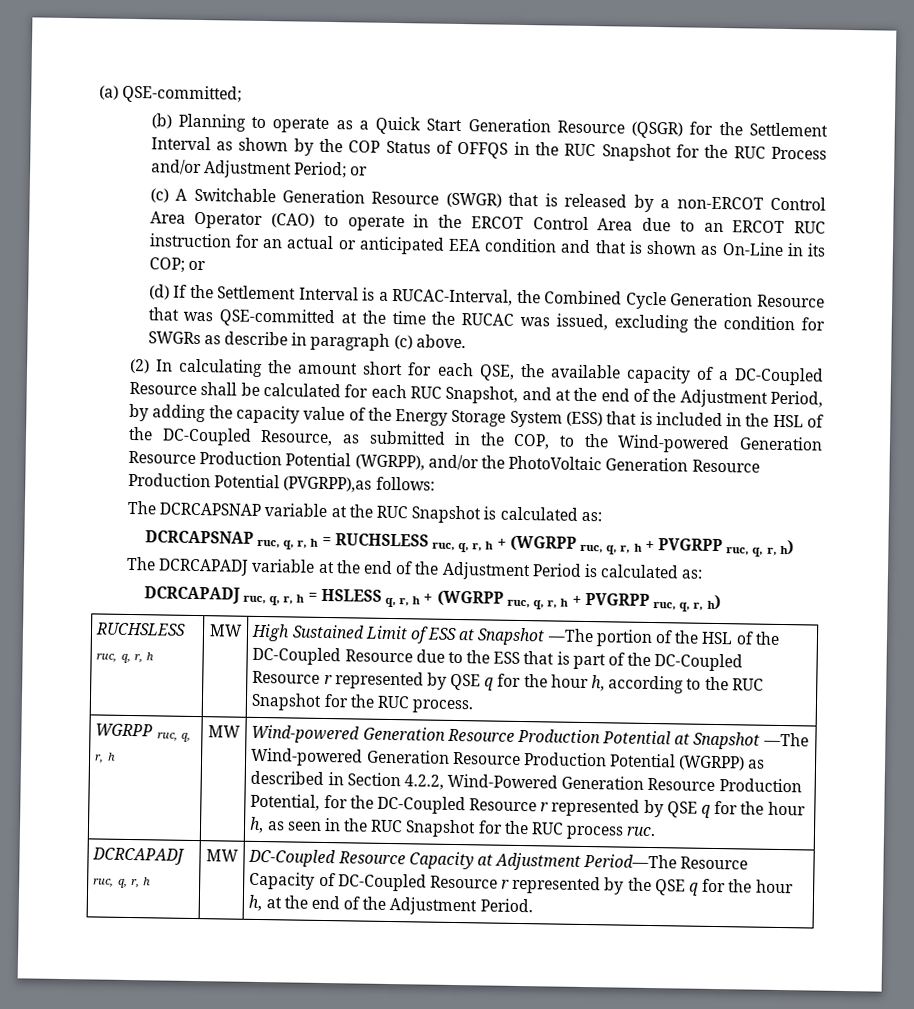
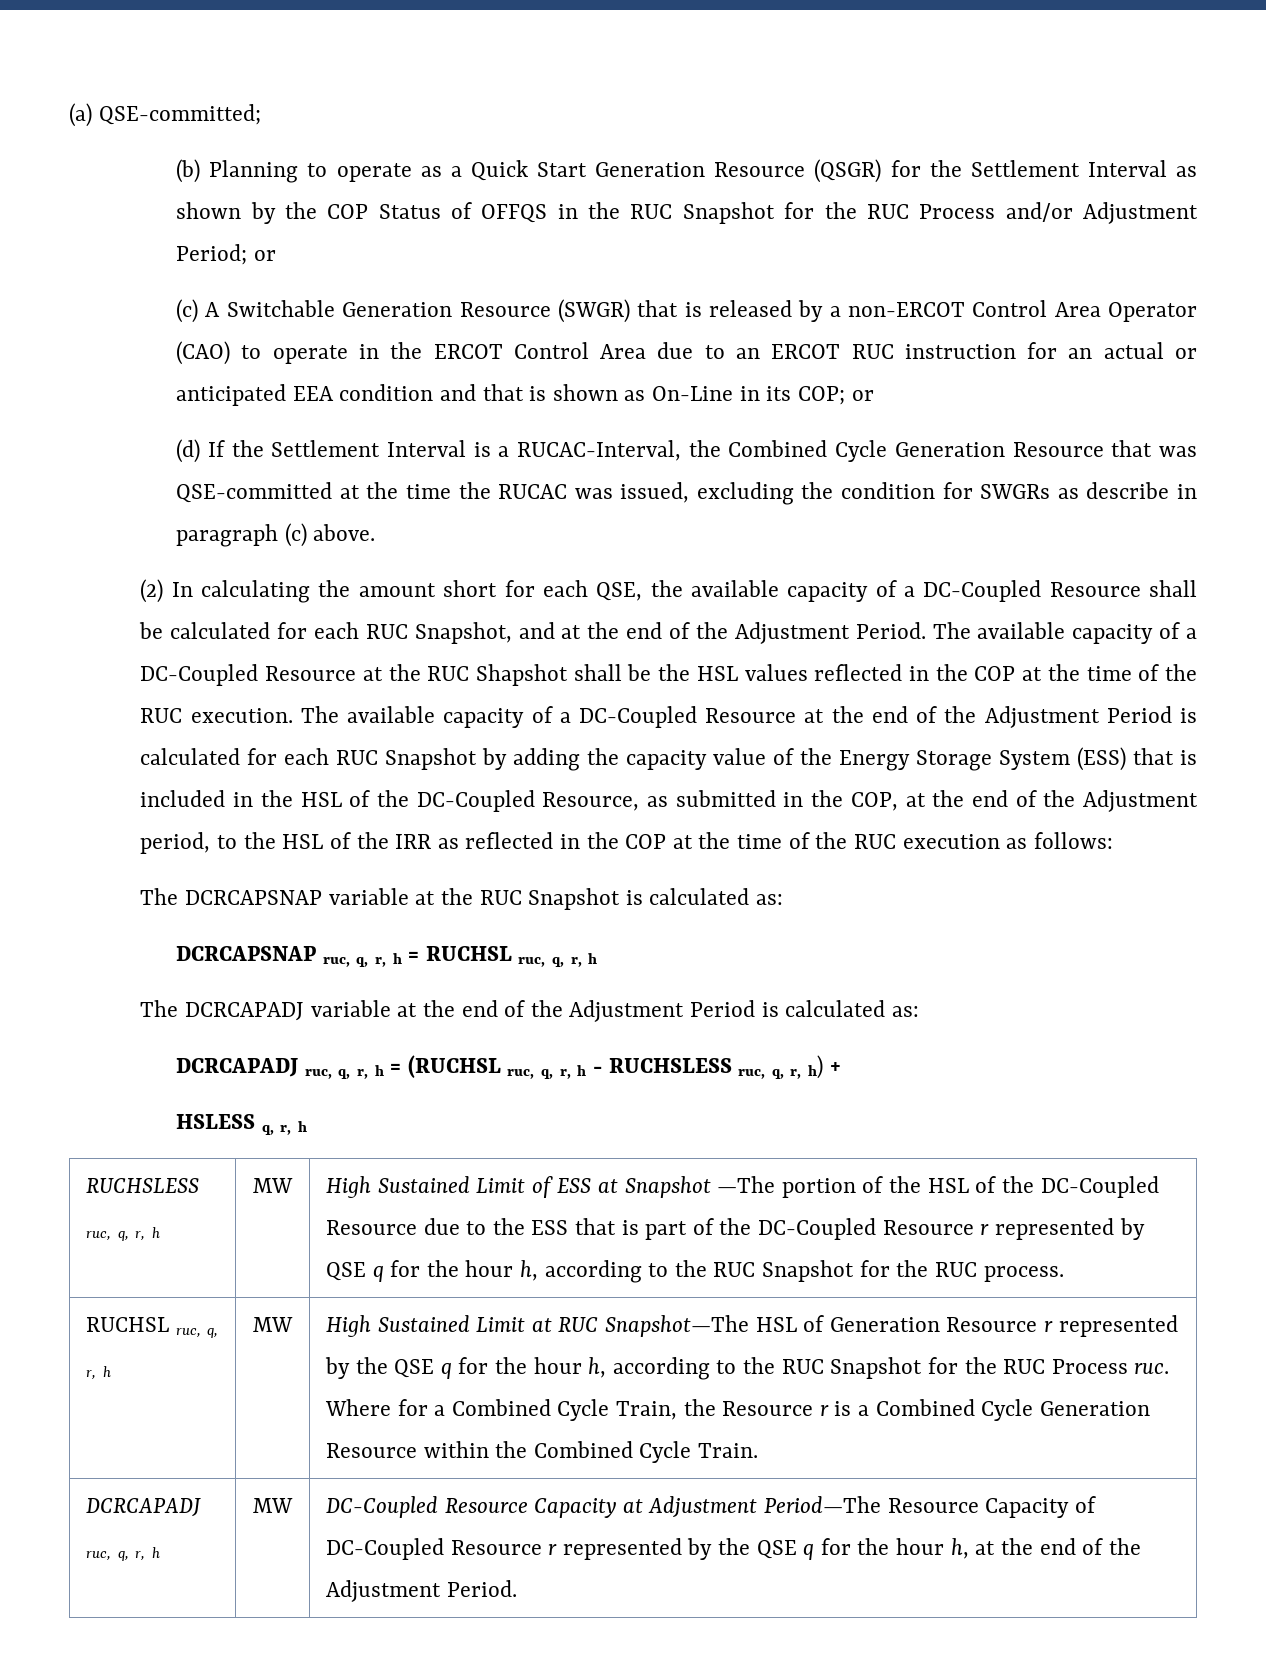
[770,390,824,408] Period, -> [855,622,1198,644] [140,664,1197,686] [140,706,1197,728] [140,748,478,770] Period. The available capacity of a DC-Coupled Resource at the RUC Shapshot shall be the HSL values reflected in the COP at the time of the RUC execution. The available capacity of a DC-Coupled Resource at the end of the Adjustment Period is calculated for each RUC Snapshot
[559,433,823,454] [128,450,760,473] [128,472,373,493] to the Wind-powered Generation Resource Production Potential (WGRPP), and/or the PhotoVoltaic Generation Resource Production Potential (PVGRPP),as -> [905,790,1198,812] [140,832,1028,854] at the end of the Adjustment period, to the HSL of the IRR as reflected in the COP at the time of the RUC execution as
[334,533,794,557] RUCHSLESS ruc, q, r, h + (WGRPP ruc, q, r, h + PVGRPP ruc, q, r, h) -> [425,946,598,967] RUCHSL ruc, q, r, h
[320,588,721,612] HSLESS q, r, h + (WGRPP ruc, q, r, h + PVGRPP ruc, q, r, h) -> [407,1055,841,1079] [176,1114,307,1135] (RUCHSL ruc, q, r, h - RUCHSLESS ruc, q, r, h) + // HSLESS q, r, h
[95,723,191,742] [94,752,116,764] [208,725,241,738] [251,724,809,750] [250,747,766,771] [250,770,802,793] [250,793,806,818] [249,816,625,840] WGRPP ruc, q, r, h | MW | Wind-powered Generation Resource Production Potential at Snapshot —The Wind-powered Generation Resource Production Potential (WGRPP) as described in Section 4.2.2, Wind-Powered Generation Resource Production Potential, for the DC-Coupled Resource r represented by QSE q for the hour h, as seen in the RUC Snapshot for the RUC process -> [85,1317,219,1338] [85,1366,111,1380] [253,1317,293,1332] [325,1315,1178,1337] [324,1357,1128,1380] RUCHSL ruc, q, r, h | MW | High Sustained Limit at RUC Snapshot—The HSL of Generation Resource r represented by the QSE q for the hour h, according to the RUC Snapshot for the RUC Process
(657, 831) none -> [324,1399,1150,1421] [325,1441,759,1463] Where for a Combined Cycle Train, the Resource r is a Combined Cycle Generation Resource within the Combined Cycle Train.

